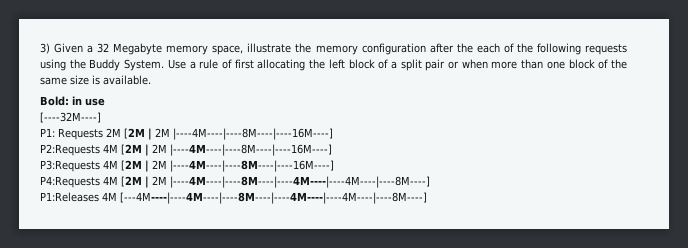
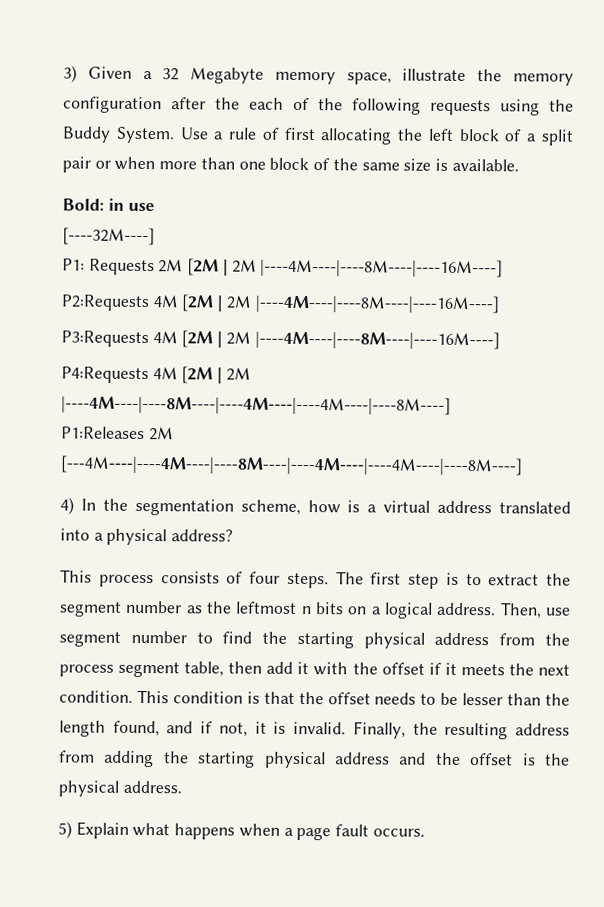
[102,192,117,201] 4M -> [148,427,174,441] 2M
(427, 198) none -> [60,497,571,516] [60,528,234,546] [60,569,571,589] [59,600,571,619] [59,630,570,649] [59,661,571,678] [59,689,571,706] [59,720,570,740] [59,750,570,769] [58,780,182,797] [58,821,425,841] // 4) In the segmentation scheme, how is a virtual address translated into a physical address? // This process consists of four steps. The first step is to extract the segment number as the leftmost n bits on a logical address. Then, use segment number to find the starting physical address from the process segment table, then add it with the offset if it meets the next condition. This condition is that the offset needs to be lesser than the length found, and if not, it is invalid. Finally, the resulting address from adding the starting physical address and the offset is the physical address. // 5) Explain what happens when a page fault occurs.

